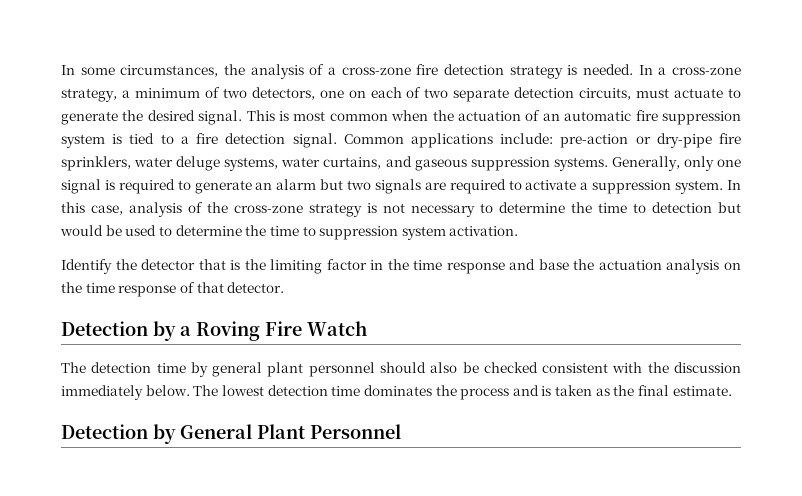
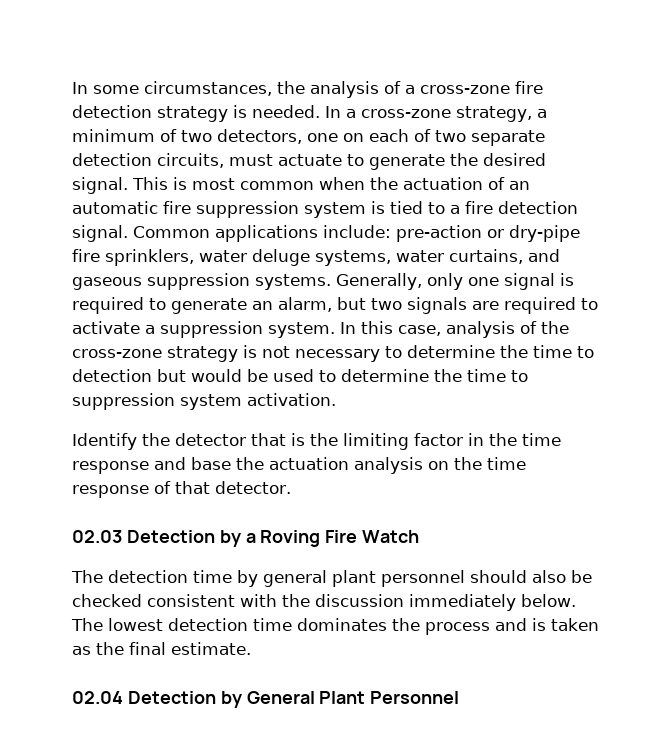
[276,179,317,190] alarm -> [278,297,332,312] alarm,
(285, 287) none -> [72,530,122,543] 02.03
(732, 391) none -> [72,691,123,704] 02.04

